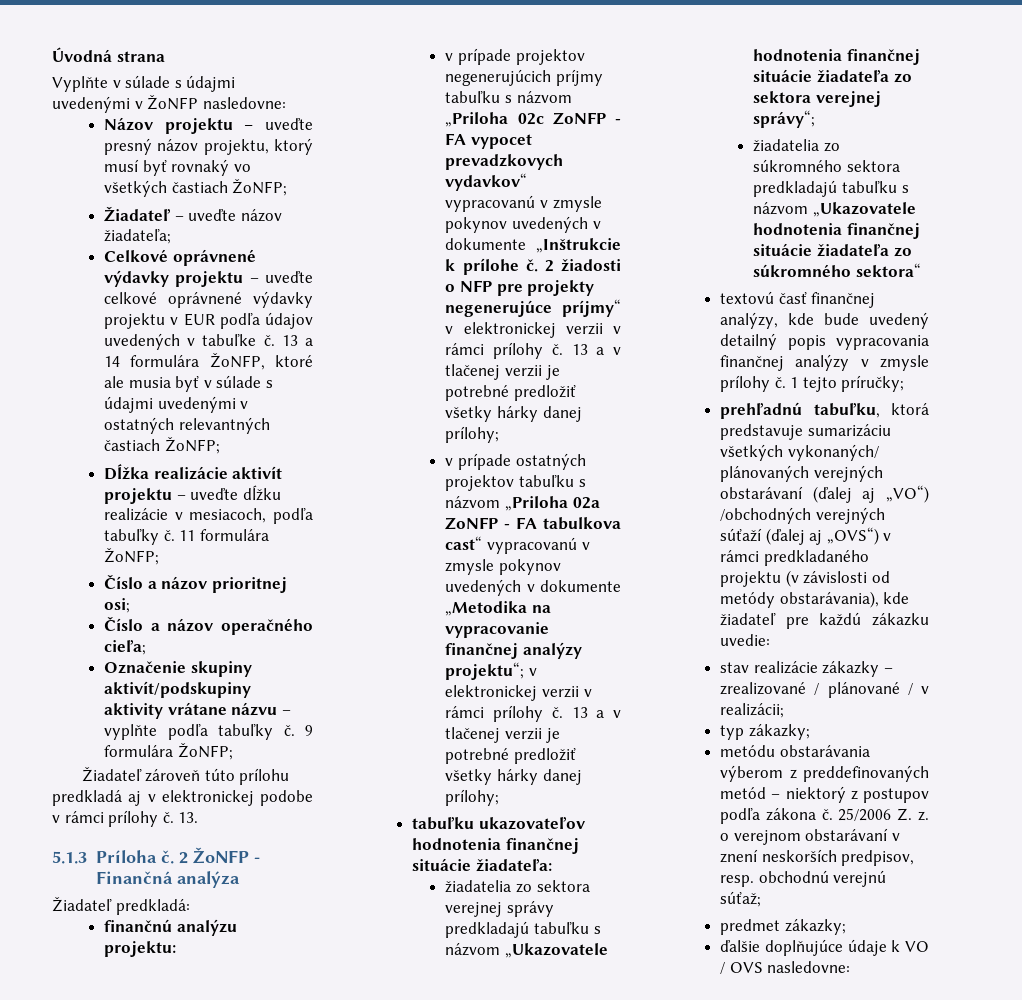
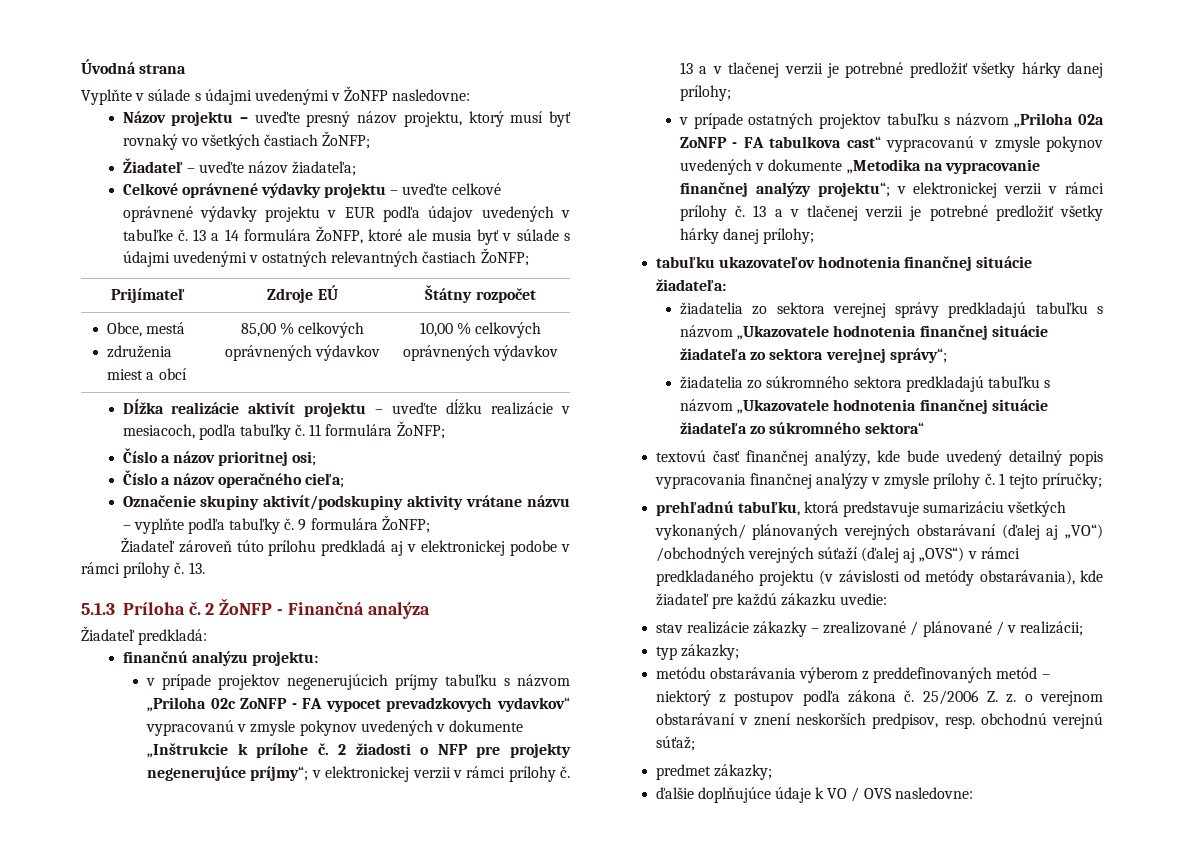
(220, 445) none -> [110,288,185,303] [267,285,338,303] [425,285,536,303] [107,322,186,337] [107,345,173,358] [107,368,187,380] [240,322,365,338] [224,345,381,361] [419,322,542,338] [402,345,559,361] // Prijímateľ | Zdroje EÚ | Štátny rozpočet // Obce, mestá // združenia miest a obcí | 85,00 % celkových oprávnených výdavkov | 10,00 % celkových oprávnených výdavkov
[562,299,621,317] príjmy“ -> [250,766,309,781] príjmy“;

